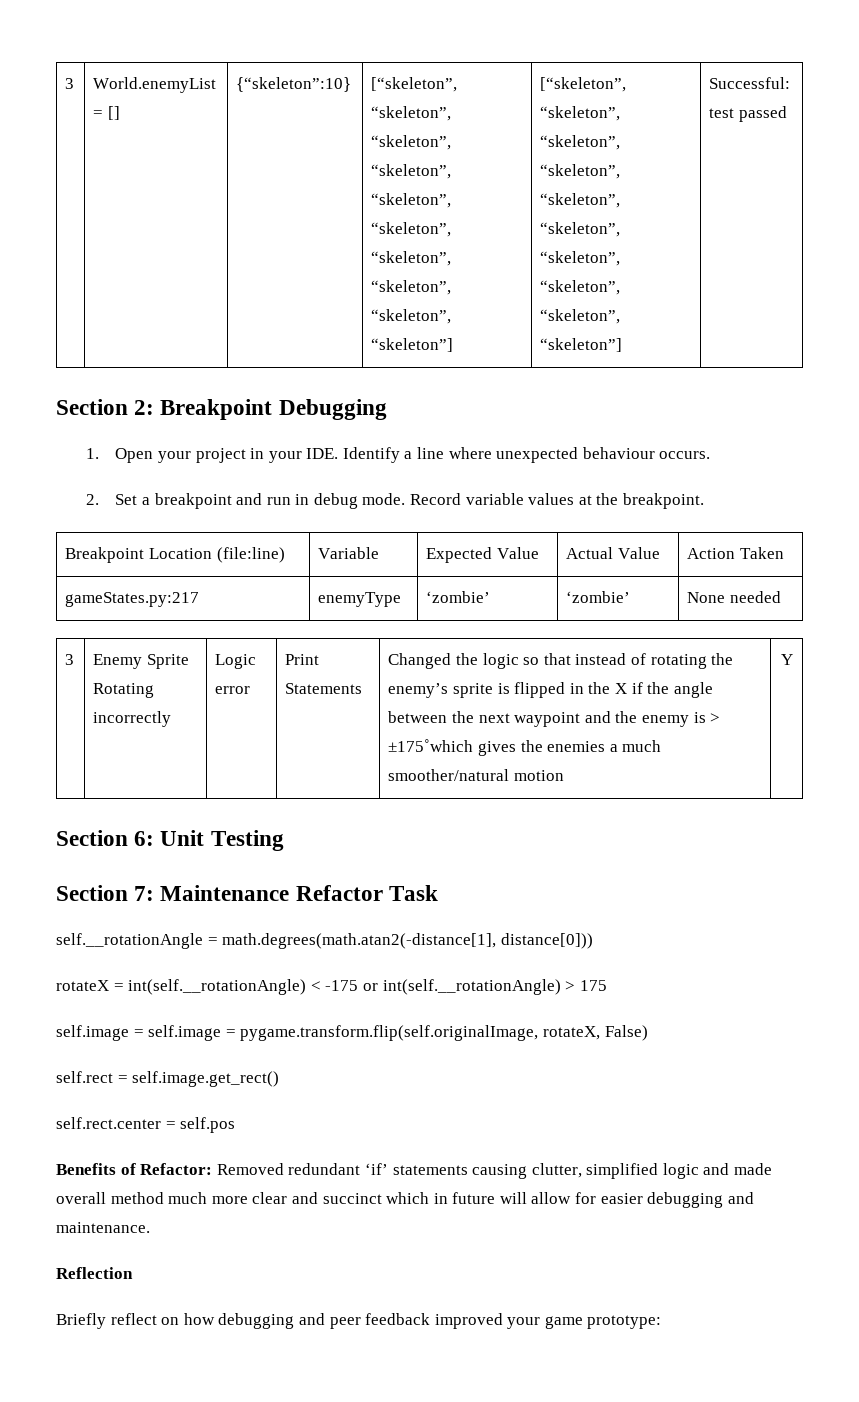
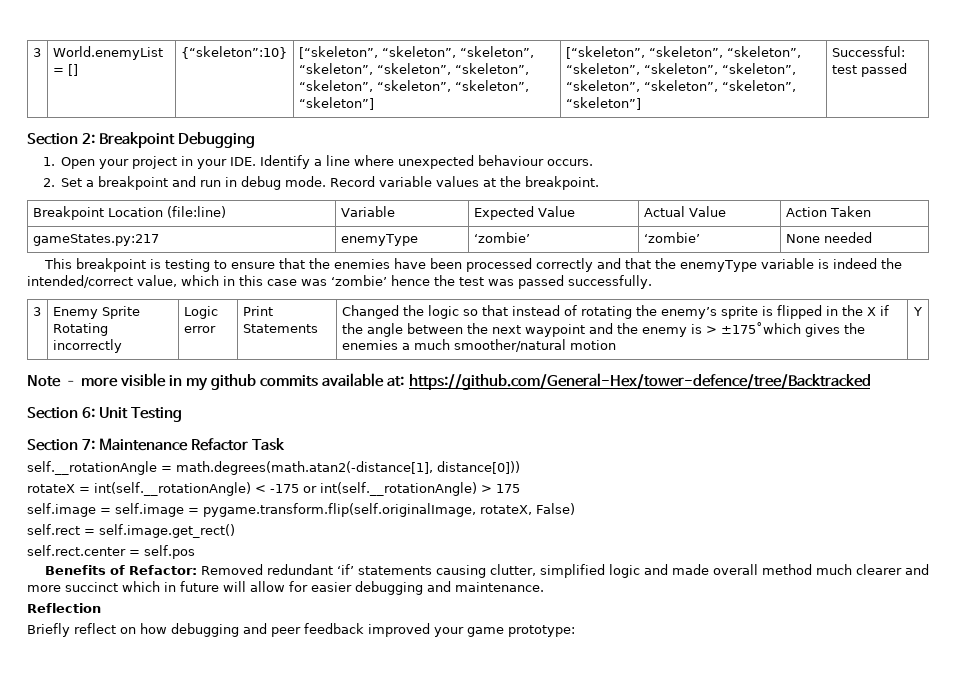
(782, 597) none -> [43,258,902,272] [27,275,652,289] // This breakpoint is testing to ensure that the enemies have been processed correctly and that the enemyType variable is indeed the intended/correct value, which in this case was ‘zombie’ hence the test was passed successfully.
(793, 659) none -> [27,373,871,391] // Note – more visible in my github commits available at: https://github.com/General-Hex/tower-defence/tree/Backtracked
[211,1192,318,1204] more clear and -> [855,564,929,575] [27,585,61,592] clearer and more

